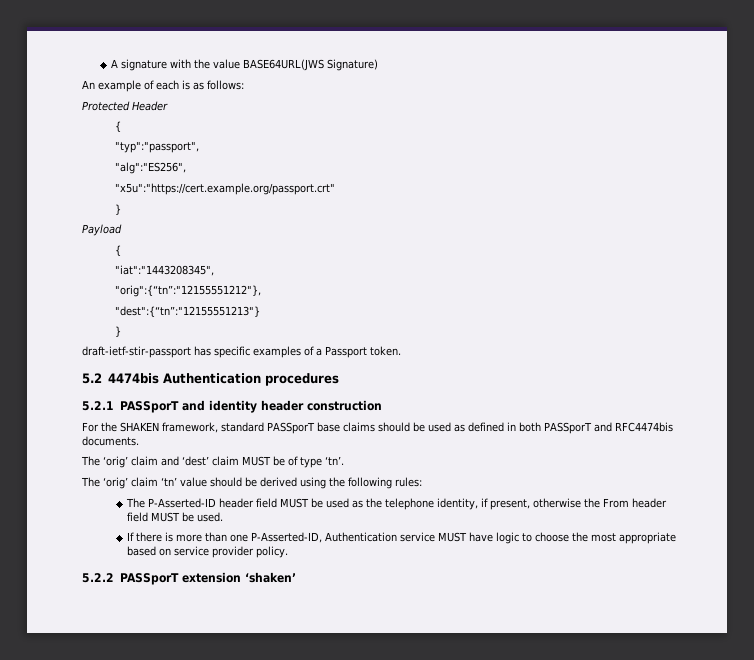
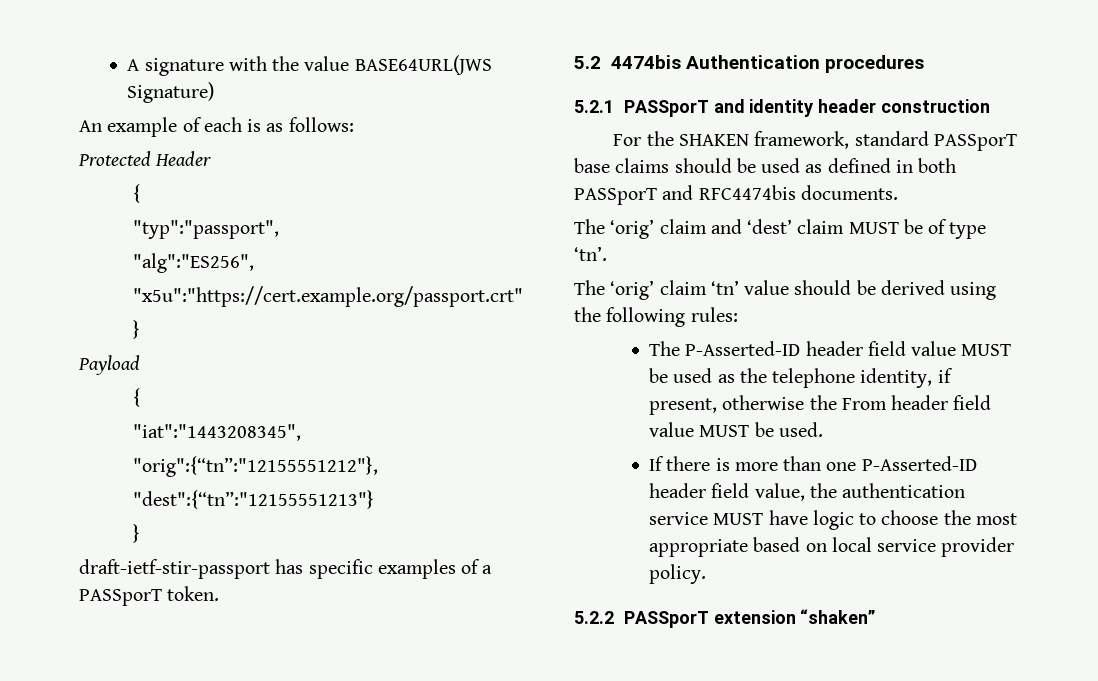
[325,346,367,358] Passport -> [79,589,162,606] PASSporT
(278, 503) none -> [911,341,957,356] value
(149, 517) none -> [649,422,695,437] value
[251,532,398,543] P-Asserted-ID, Authentication -> [861,456,977,471] [649,483,966,501] P-Asserted-ID header field value, the authentication
(172, 552) none -> [831,537,872,552] local
[245,572,297,583] ‘shaken’ -> [800,609,876,624] “shaken”

